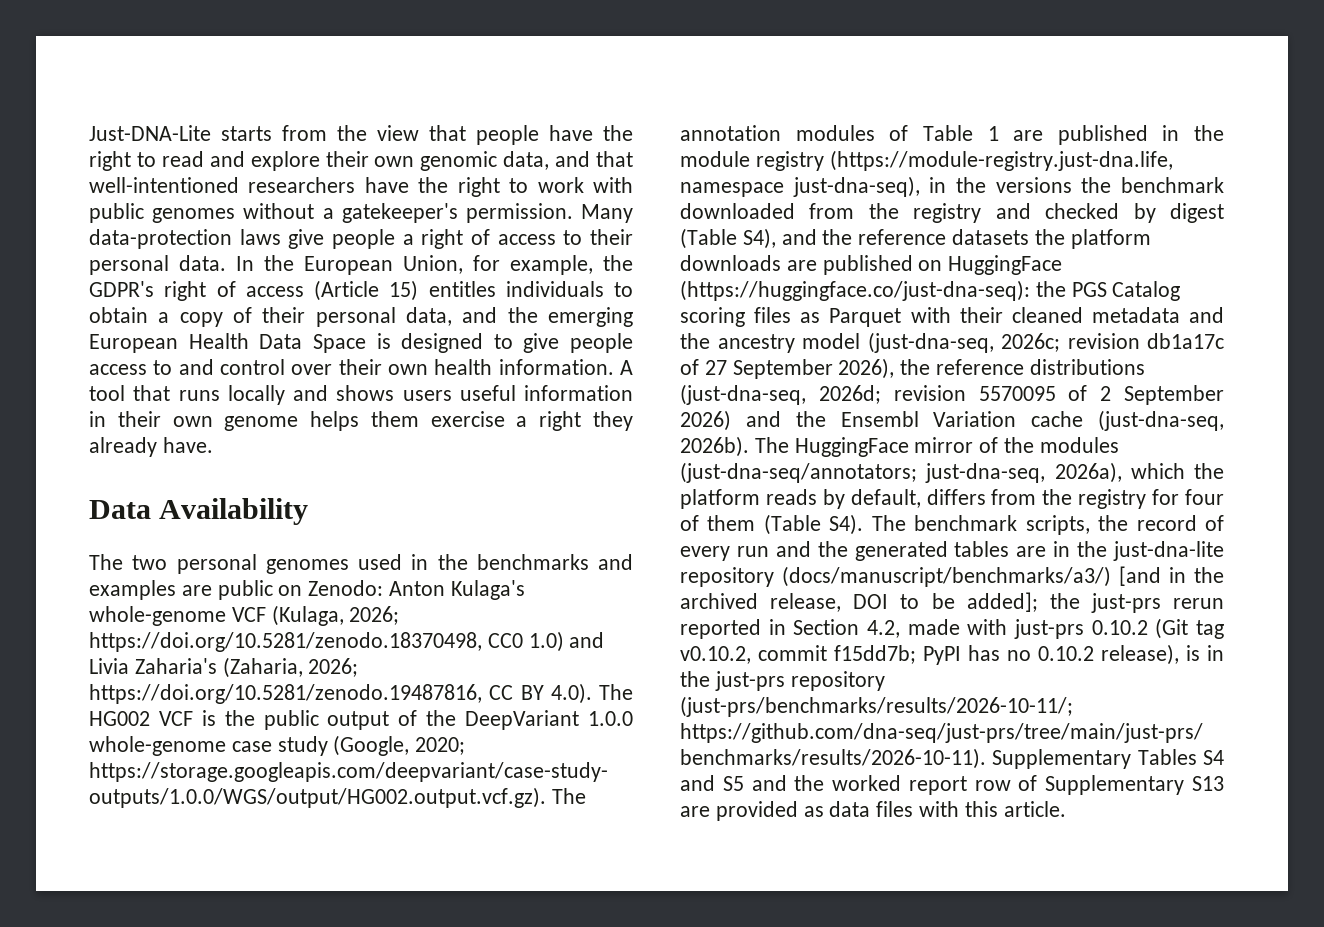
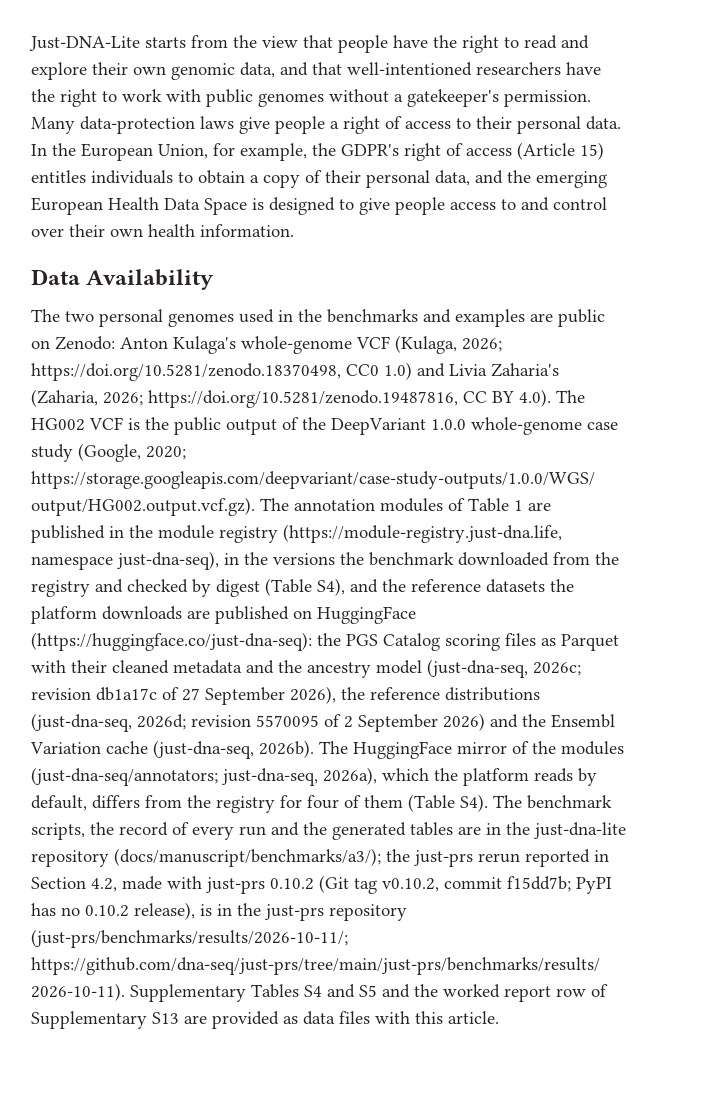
[620,360,633,375] [89,385,633,405] [89,411,633,431] [89,437,213,457] A tool that runs locally and shows users useful information in their own genome helps them exercise a right they already have. -> (294, 230) none
[782,566,1224,587] [680,592,1038,612] (docs/manuscript/benchmarks/a3/) [and in the archived release, DOI to be added]; -> [114,848,381,867] (docs/manuscript/benchmarks/a3/);

